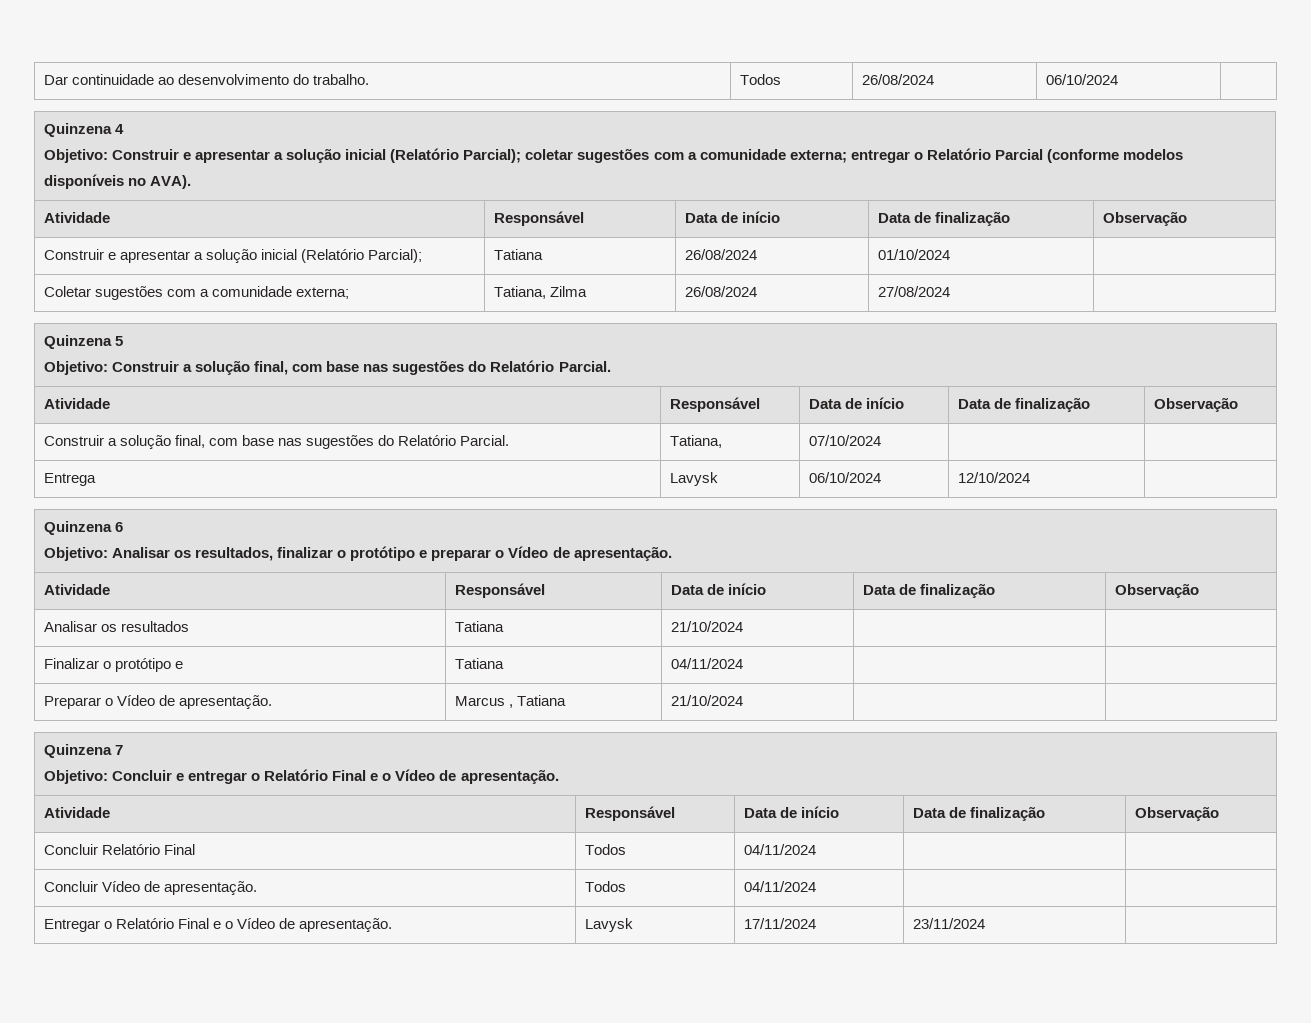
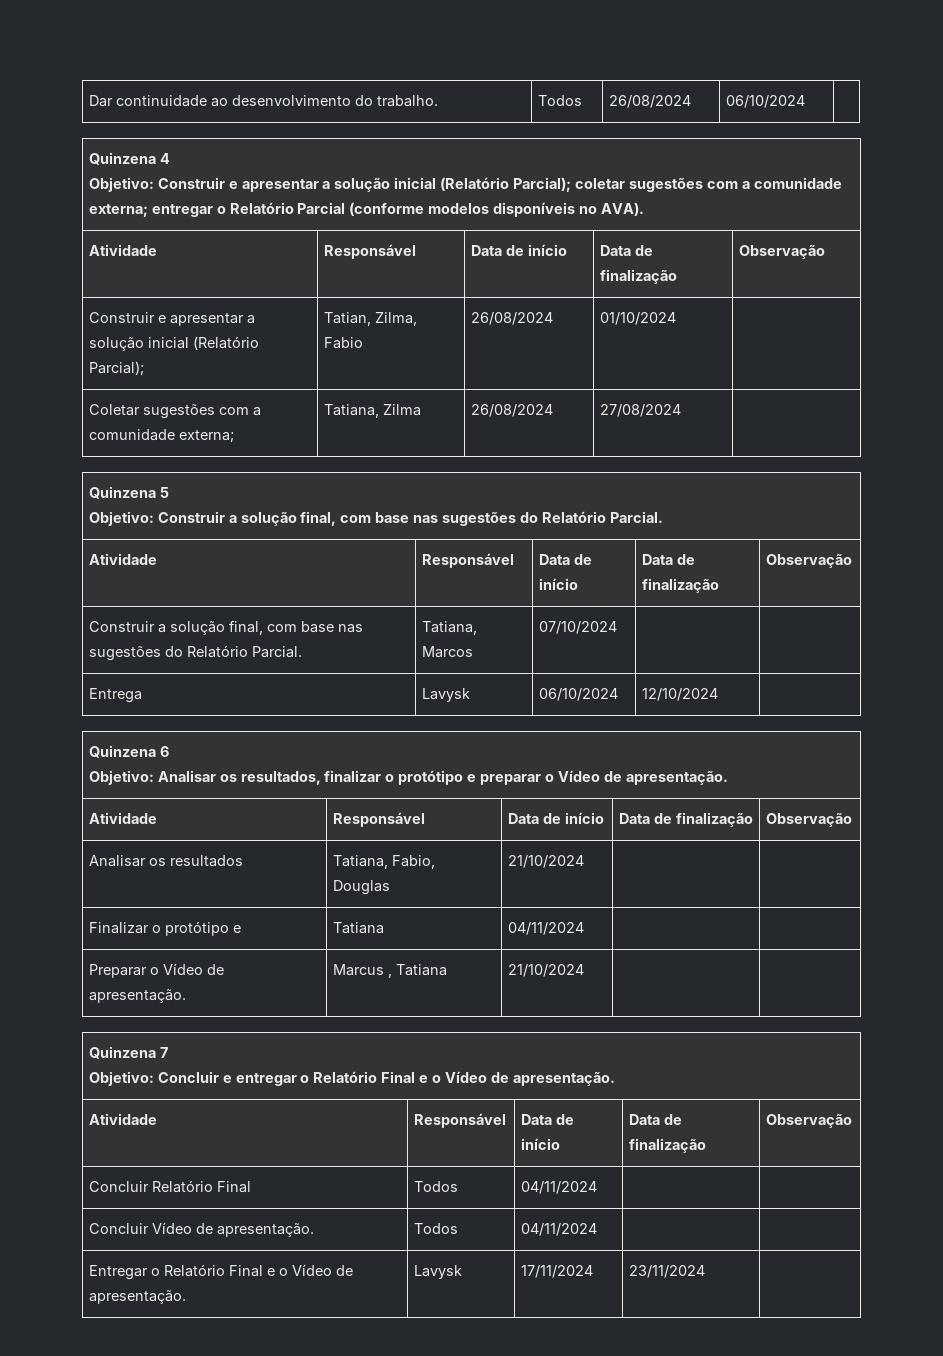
[493,249,543,260] Tatiana -> [323,312,417,326] [323,337,363,349] Tatian, Zilma, Fabio
(722, 441) none -> [421,646,473,658] Marcos
[454,621,504,632] Tatiana -> [332,855,435,869] [332,880,390,895] Tatiana, Fabio, Douglas

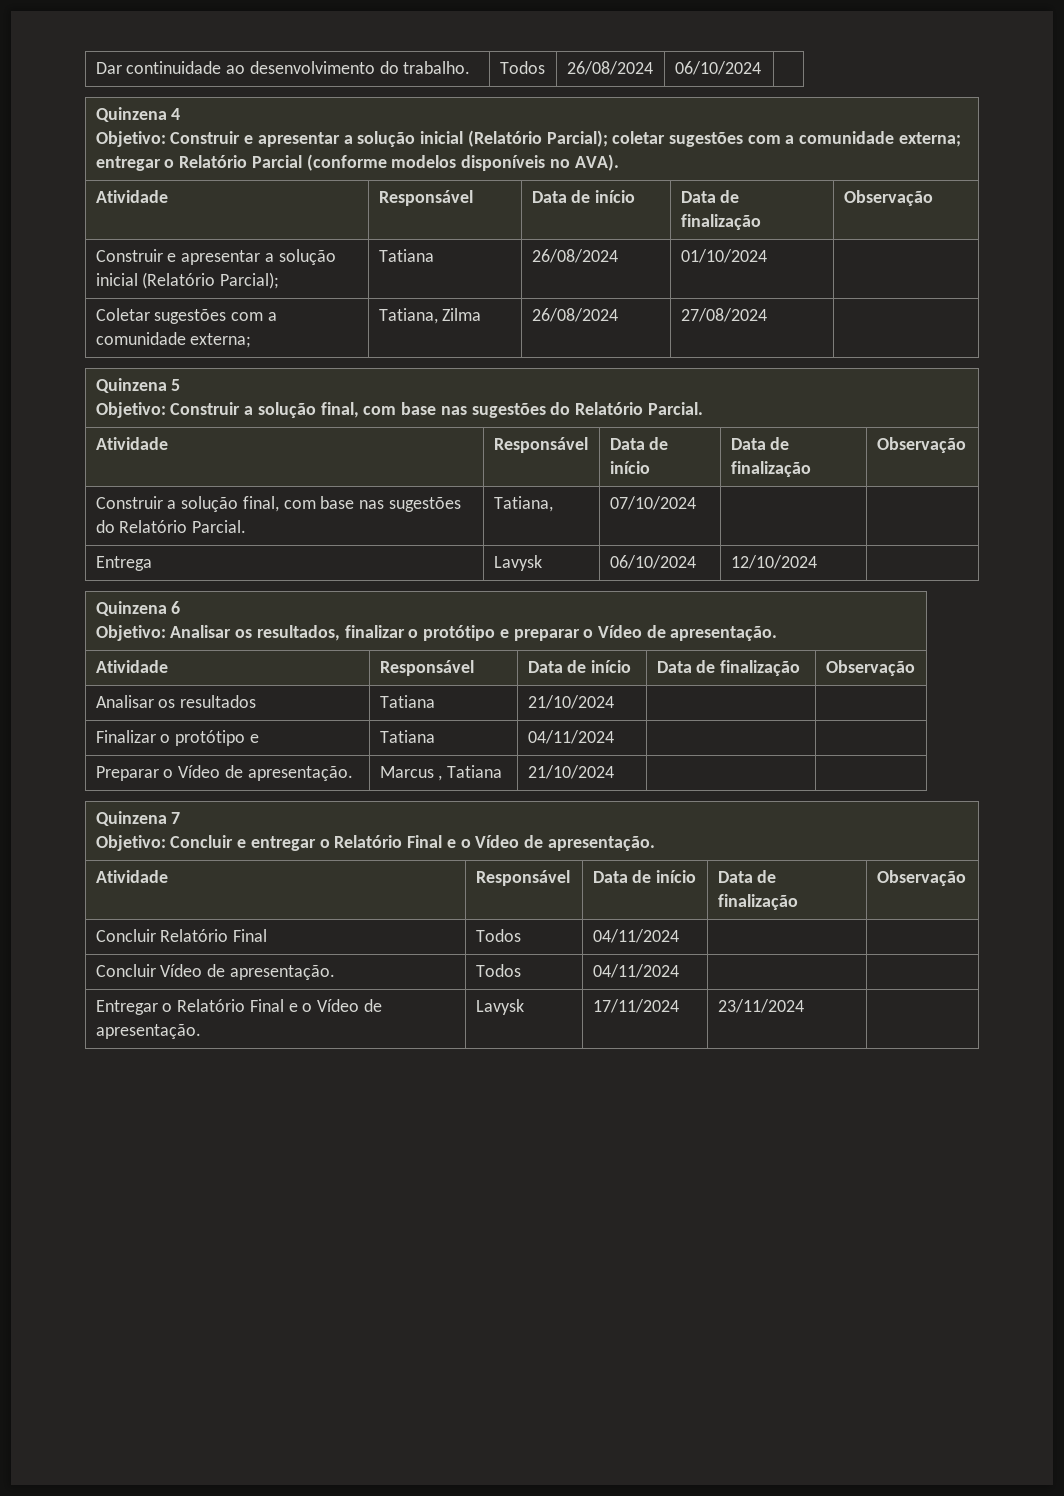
[323,312,417,326] [323,337,363,349] Tatian, Zilma, Fabio -> [378,249,434,262] Tatiana
[421,646,473,658] Marcos -> (553, 504) none
[332,855,435,869] [332,880,390,895] Tatiana, Fabio, Douglas -> [379,695,435,708] Tatiana

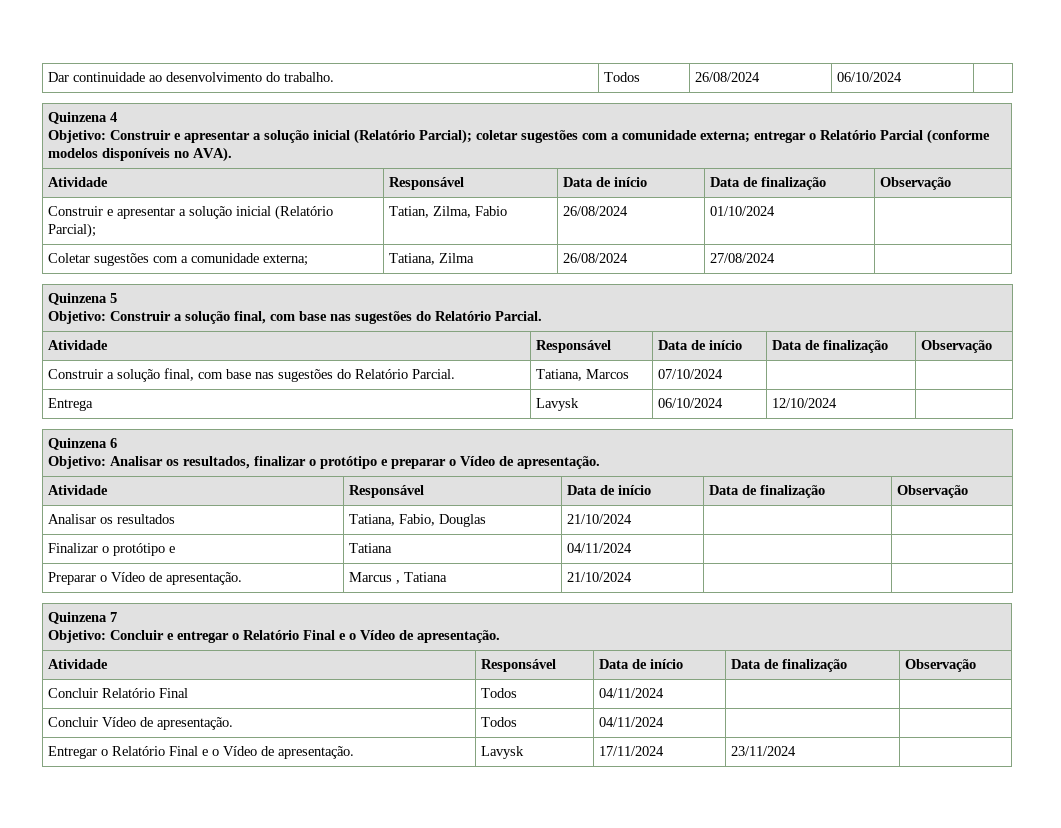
[378,249,434,262] Tatiana -> [389,206,508,218] Tatian, Zilma, Fabio
(553, 504) none -> [586,369,630,379] Marcos
[379,695,435,708] Tatiana -> [349,514,487,527] Tatiana, Fabio, Douglas

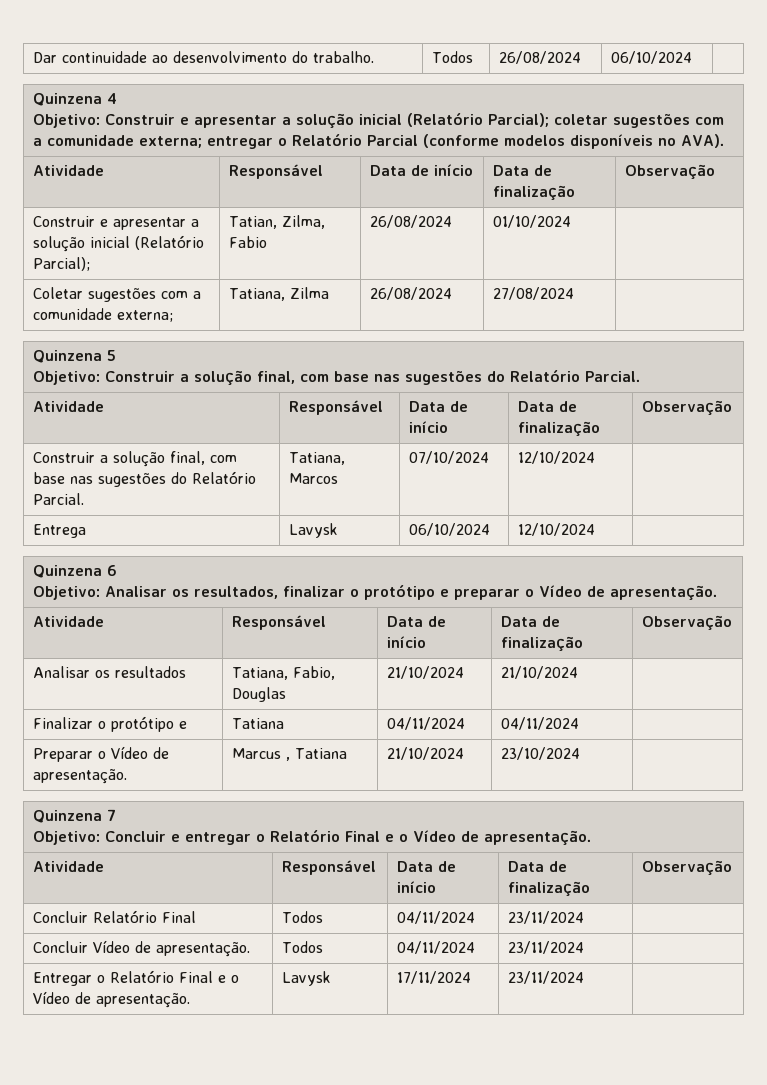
(724, 374) none -> [517,451,595,464] 12/10/2024
(633, 519) none -> [500,666,578,679] 21/10/2024
(633, 548) none -> [500,717,579,730] 04/11/2024
(633, 577) none -> [500,747,580,760] 23/10/2024
(665, 693) none -> [507,911,584,924] 23/11/2024
(665, 722) none -> [507,941,584,954] 23/11/2024

